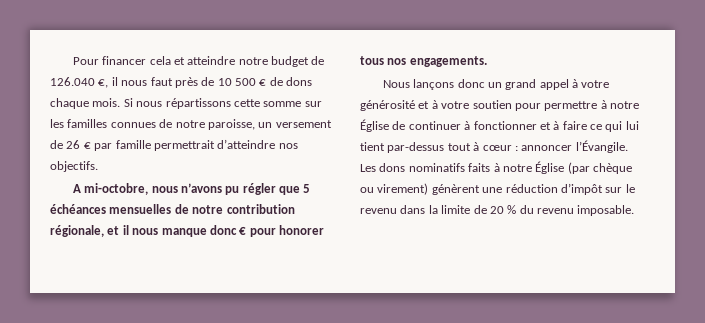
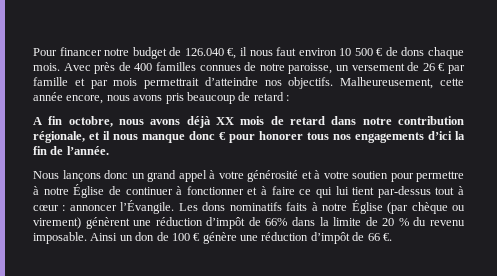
[149,56,236,65] cela et atteindre -> (102, 51) none
[174,77,215,88] près de -> [298,48,337,56] environ
[123,98,322,109] [50,119,64,128] Si nous répartissons cette somme sur les -> [63,62,153,74] Avec près de 400
(151, 144) none -> [74,78,138,89] et par mois
[72,183,311,195] [50,204,189,214] // A mi-octobre, nous n’avons pu régler que 5 échéances mensuelles de -> [340,77,464,89] [33,92,289,104] [33,116,357,128] Malheureusement, cette année encore, nous avons pris beaucoup de retard : // A fin octobre, nous avons déjà XX mois de retard dans
[409,56,487,67] engagements. -> [355,131,465,143] [33,146,109,155] engagements d’ici la fin de l’année.
[605,184,635,193] [360,208,397,214] sur le revenu -> [248,217,288,226] de 66%
(635, 210) none -> [90,232,392,244] Ainsi un don de 100 € génère une réduction d’impôt de 66 €.

